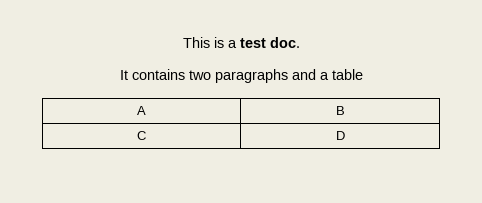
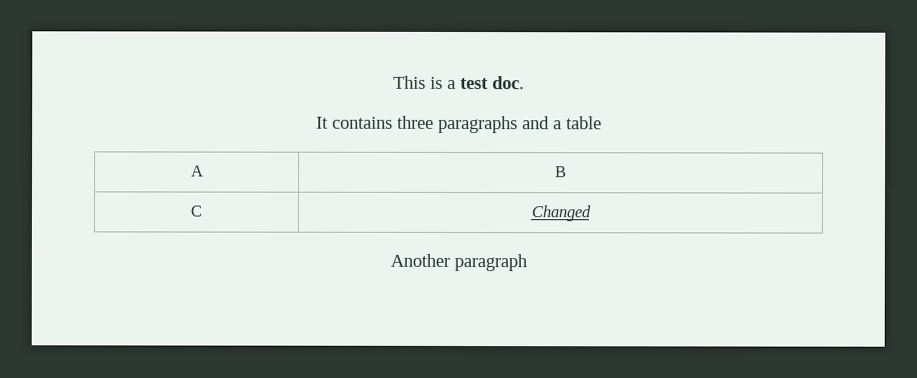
[188,70,211,80] two -> [397,115,434,129] three
[335,131,345,140] D -> [530,205,591,222] [389,253,527,272] Changed // Another paragraph

